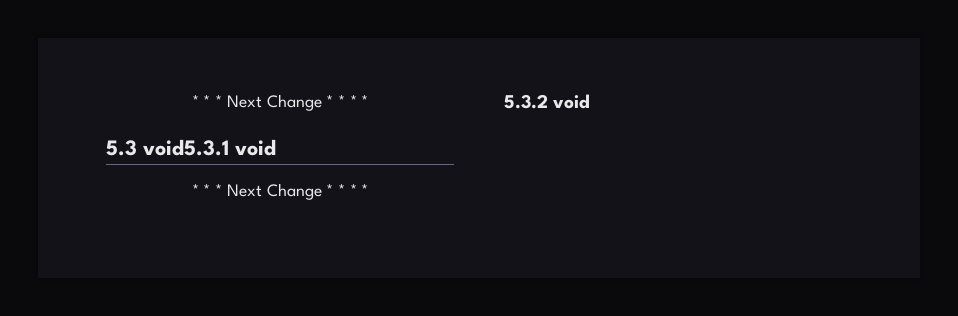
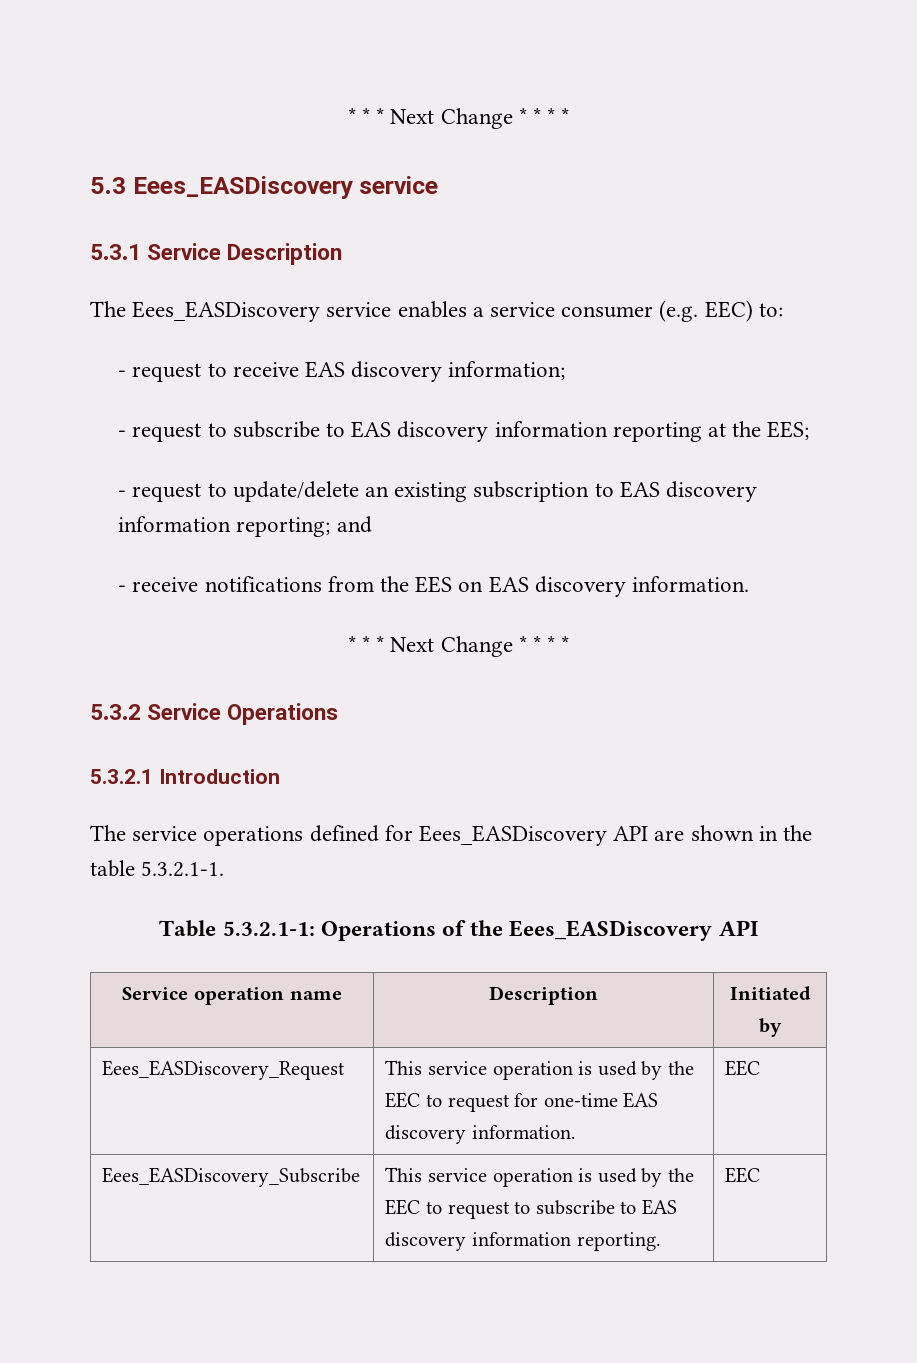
[143,139,276,156] void5.3.1 void -> [132,176,439,199] [90,243,343,265] [90,300,783,322] [118,361,566,382] [118,421,810,442] [118,481,757,502] [118,516,372,537] [118,576,749,597] Eees_EASDiscovery service // 5.3.1 Service Description // The Eees_EASDiscovery service enables a service consumer (e.g. EEC) to: // - request to receive EAS discovery information; // - request to subscribe to EAS discovery information reporting at the EES; // - request to update/delete an existing subscription to EAS discovery information reporting; and // - receive notifications from the EES on EAS discovery information.
[553,94,591,109] void -> [147,703,339,725] [90,769,280,784] [90,825,813,846] [90,860,225,877] [159,920,758,941] [122,987,342,1005] [489,986,598,1005] [729,986,811,1000] [759,1018,782,1037] [102,1060,346,1080] [385,1060,694,1080] [385,1092,659,1112] [385,1125,576,1144] [725,1060,761,1076] [102,1167,361,1187] [385,1167,694,1187] [385,1199,677,1219] [385,1232,661,1251] [725,1167,761,1183] Service Operations // 5.3.2.1 Introduction // The service operations defined for Eees_EASDiscovery API are shown in the table 5.3.2.1-1. // Table 5.3.2.1-1: Operations of the Eees_EASDiscovery API // Service operation name | Description | Initiated by // Eees_EASDiscovery_Request | This service operation is used by the EEC to request for one-time EAS discovery information. | EEC // Eees_EASDiscovery_Subscribe | This service operation is used by the EEC to request to subscribe to EAS discovery information reporting. | EEC

